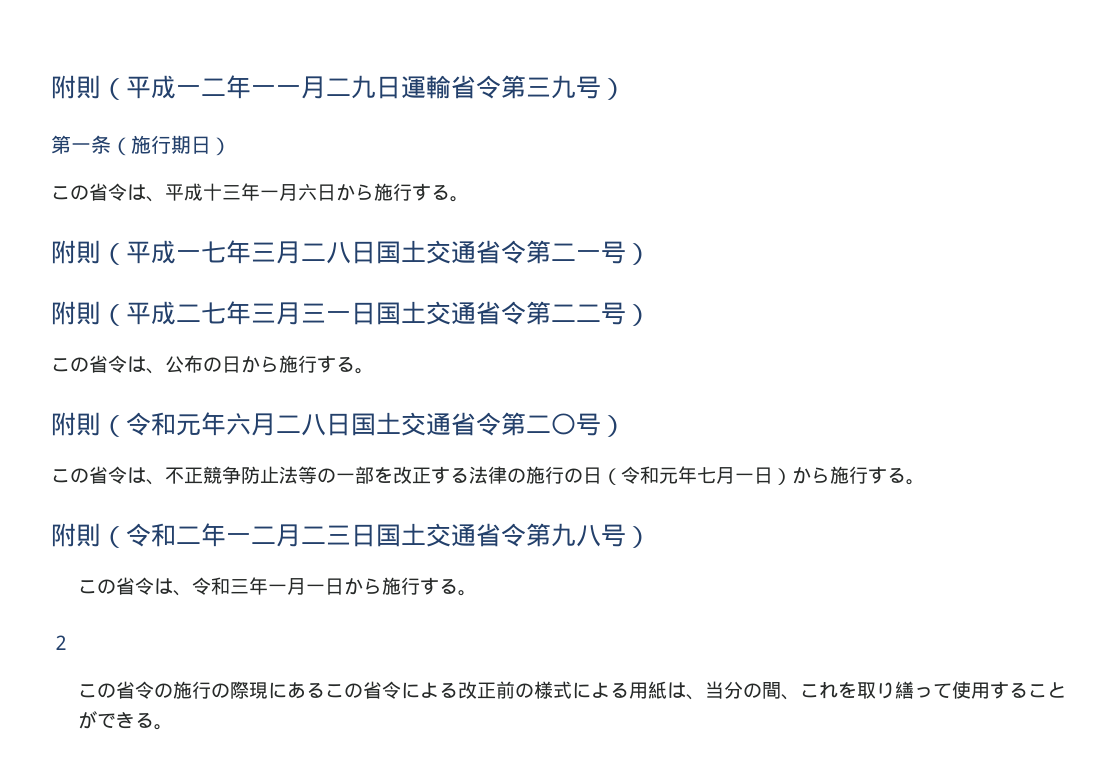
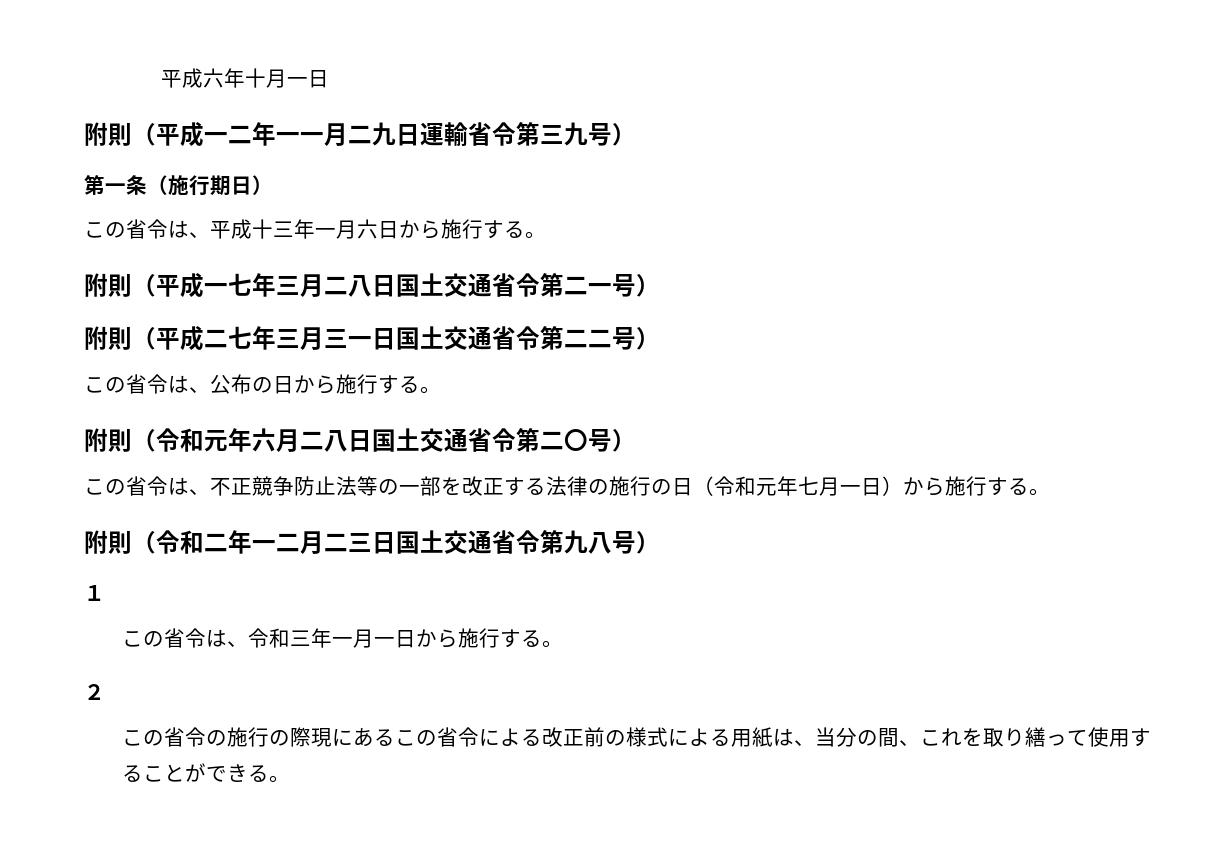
(51, 87) none -> [160,68,329,88] 平成六年十月一日 //
(651, 537) none -> [84,585,105,601] // １

